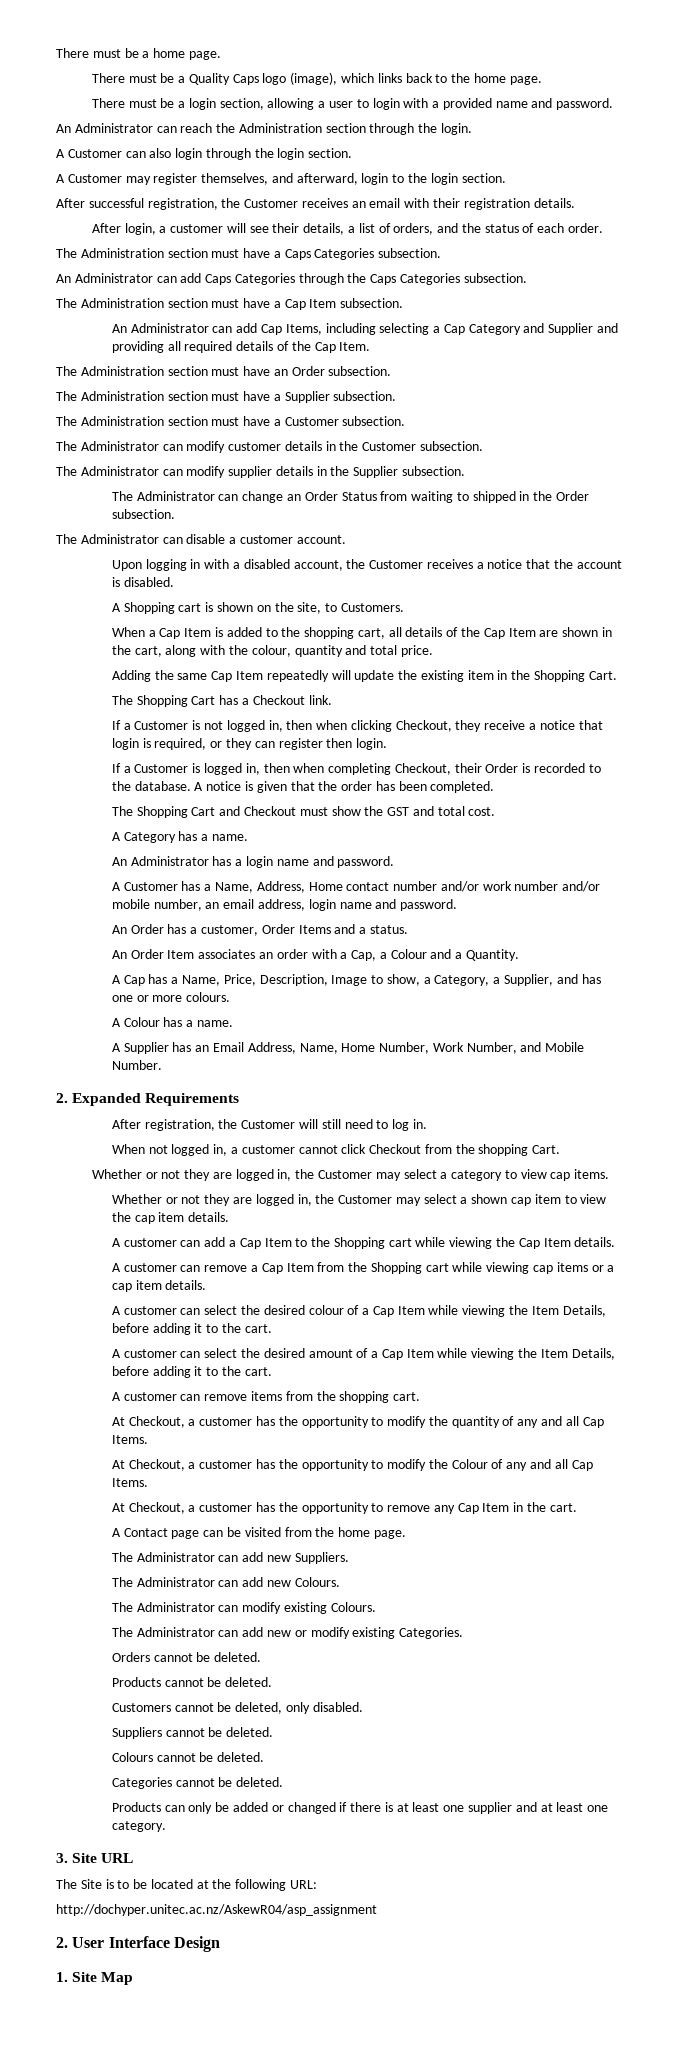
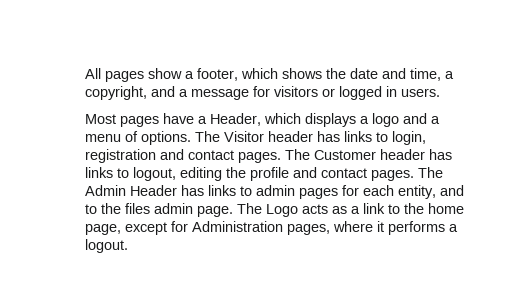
[56,48,221,60] [91,72,542,85] [91,98,614,110] [56,123,473,135] [56,148,353,160] [56,173,506,185] [56,198,575,210] [91,223,603,235] [56,248,442,260] [56,273,527,285] [56,298,404,310] [111,323,619,335] [111,341,371,353] [56,366,392,376] [56,391,397,403] [56,416,406,426] [56,441,484,453] [56,466,466,478] [111,491,590,503] [111,509,175,519] [56,534,346,544] [111,559,622,571] [111,577,174,587] [111,602,404,614] [111,627,612,639] [111,645,433,657] [111,670,617,682] [111,695,332,707] [111,720,603,732] [111,738,388,750] [111,763,601,775] [111,781,495,793] [111,806,496,818] [111,831,248,843] [111,856,395,868] [111,881,601,893] [111,899,458,911] [111,924,408,936] [111,949,520,961] [111,974,601,986] [111,992,231,1002] [111,1017,233,1027] [111,1042,585,1054] [111,1060,162,1070] [56,1093,240,1106] [111,1119,427,1131] [111,1144,561,1156] [91,1169,610,1181] [111,1194,607,1206] [111,1212,230,1224] [111,1237,616,1249] [111,1262,615,1274] [111,1280,207,1292] [111,1305,606,1317] [111,1323,272,1335] [111,1348,615,1360] [111,1366,272,1378] [111,1391,421,1403] [111,1416,604,1428] [111,1435,148,1444] [111,1459,593,1471] [111,1478,148,1487] [111,1502,577,1514] [111,1527,406,1539] [111,1552,349,1564] [111,1577,340,1587] [111,1602,376,1614] [111,1627,464,1639] [111,1652,262,1662] [111,1677,273,1687] [111,1702,363,1714] [111,1727,274,1739] [111,1752,265,1762] [111,1777,284,1789] [111,1802,609,1814] [111,1821,166,1832] [56,1853,134,1863] [56,1879,318,1891] [56,1904,377,1916] [56,1936,220,1952] [56,1972,134,1985] There must be a home page. // There must be a Quality Caps logo (image), which links back to the home page. // There must be a login section, allowing a user to login with a provided name and password. // An Administrator can reach the Administration section through the login. // A Customer can also login through the login section. // A Customer may register themselves, and afterward, login to the login section. // After successful registration, the Customer receives an email with their registration details. // After login, a customer will see their details, a list of orders, and the status of each order. // The Administration section must have a Caps Categories subsection. // An Administrator can add Caps Categories through the Caps Categories subsection. // The Administration section must have a Cap Item subsection. // An Administrator can add Cap Items, including selecting a Cap Category and Supplier and providing all required details of the Cap Item. // The Administration section must have an Order subsection. // The Administration section must have a Supplier subsection. // The Administration section must have a Customer subsection. // The Administrator can modify customer details in the Customer subsection. // The Administrator can modify supplier details in the Supplier subsection. // The Administrator can change an Order Status from waiting to shipped in the Order subsection. // The Administrator can disable a customer account. // Upon logging in with a disabled account, the Customer receives a notice that the account is disabled. // A Shopping cart is shown on the site, to Customers. // When a Cap Item is added to the shopping cart, all details of the Cap Item are shown in the cart, along with the colour, quantity and total price. // Adding the same Cap Item repeatedly will update the existing item in the Shopping Cart. // The Shopping Cart has a Checkout link. // If a Customer is not logged in, then when clicking Checkout, they receive a notice that login is required, or they can register then login. // If a Customer is logged in, then when completing Checkout, their Order is recorded to the database. A notice is given that the order has been completed. // The Shopping Cart and Checkout must show the GST and total cost. // A Category has a name. // An Administrator has a login name and password. // A Customer has a Name, Address, Home contact number and/or work number and/or mobile number, an email address, login name and password. // An Order has a customer, Order Items and a status. // An Order Item associates an order with a Cap, a Colour and a Quantity. // A Cap has a Name, Price, Description, Image to show, a Category, a Supplier, and has one or more colours. // A Colour has a name. // A Supplier has an Email Address, Name, Home Number, Work Number, and Mobile Number. // 2. Expanded Requirements // After registration, the Customer will still need to log in. // When not logged in, a customer cannot click Checkout from the shopping Cart. // Whether or not they are logged in, the Customer may select a category to view cap items. // Whether or not they are logged in, the Customer may select a shown cap item to view the cap item details. // A customer can add a Cap Item to the Shopping cart while viewing the Cap Item details. // A customer can remove a Cap Item from the Shopping cart while viewing cap items or a cap item details. // A customer can select the desired colour of a Cap Item while viewing the Item Details, before adding it to the cart. // A customer can select the desired amount of a Cap Item while viewing the Item Details, before adding it to the cart. // A customer can remove items from the shopping cart. // At Checkout, a customer has the opportunity to modify the quantity of any and all Cap Items. // At Checkout, a customer has the opportunity to modify the Colour of any and all Cap Items. // At Checkout, a customer has the opportunity to remove any Cap Item in the cart. // A Contact page can be visited from the home page. // The Administrator can add new Suppliers. // The Administrator can add new Colours. // The Administrator can modify existing Colours. // The Administrator can add new or modify existing Categories. // Orders cannot be deleted. // Products cannot be deleted. // Customers cannot be deleted, only disabled. // Suppliers cannot be deleted. // Colours cannot be deleted. // Categories cannot be deleted. // Products can only be added or changed if there is at least one supplier and at least one category. // 3. Site URL // The Site is to be located at the following URL: // http://dochyper.unitec.ac.nz/AskewR04/asp_assignment // 2. User Interface Design // 1. Site Map -> [84,68,454,82] [84,86,440,100] [84,113,440,127] [84,131,426,145] [84,149,452,163] [84,167,443,181] [84,185,464,199] [84,203,464,217] [84,221,458,235] [84,239,128,253] All pages show a footer, which shows the date and time, a copyright, and a message for visitors or logged in users. // Most pages have a Header, which displays a logo and a menu of options. The Visitor header has links to login, registration and contact pages. The Customer header has links to logout, editing the profile and contact pages. The Admin Header has links to admin pages for each entity, and to the files admin page. The Logo acts as a link to the home page, except for Administration pages, where it performs a logout.

